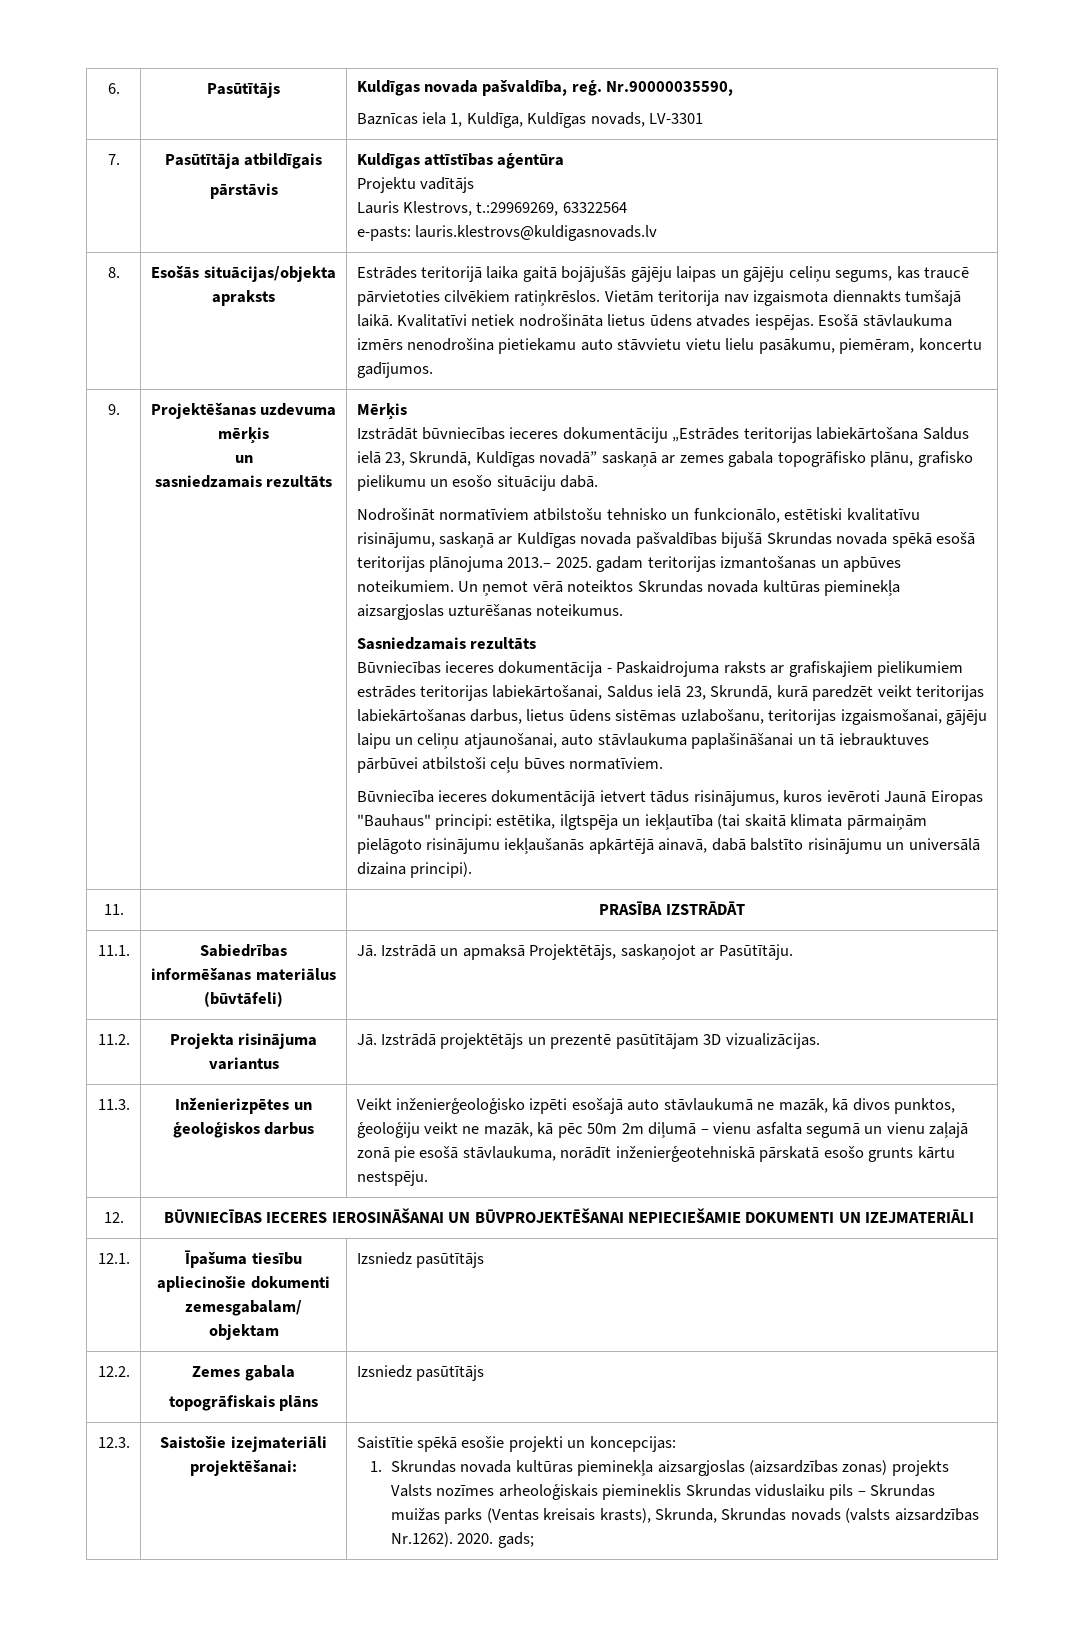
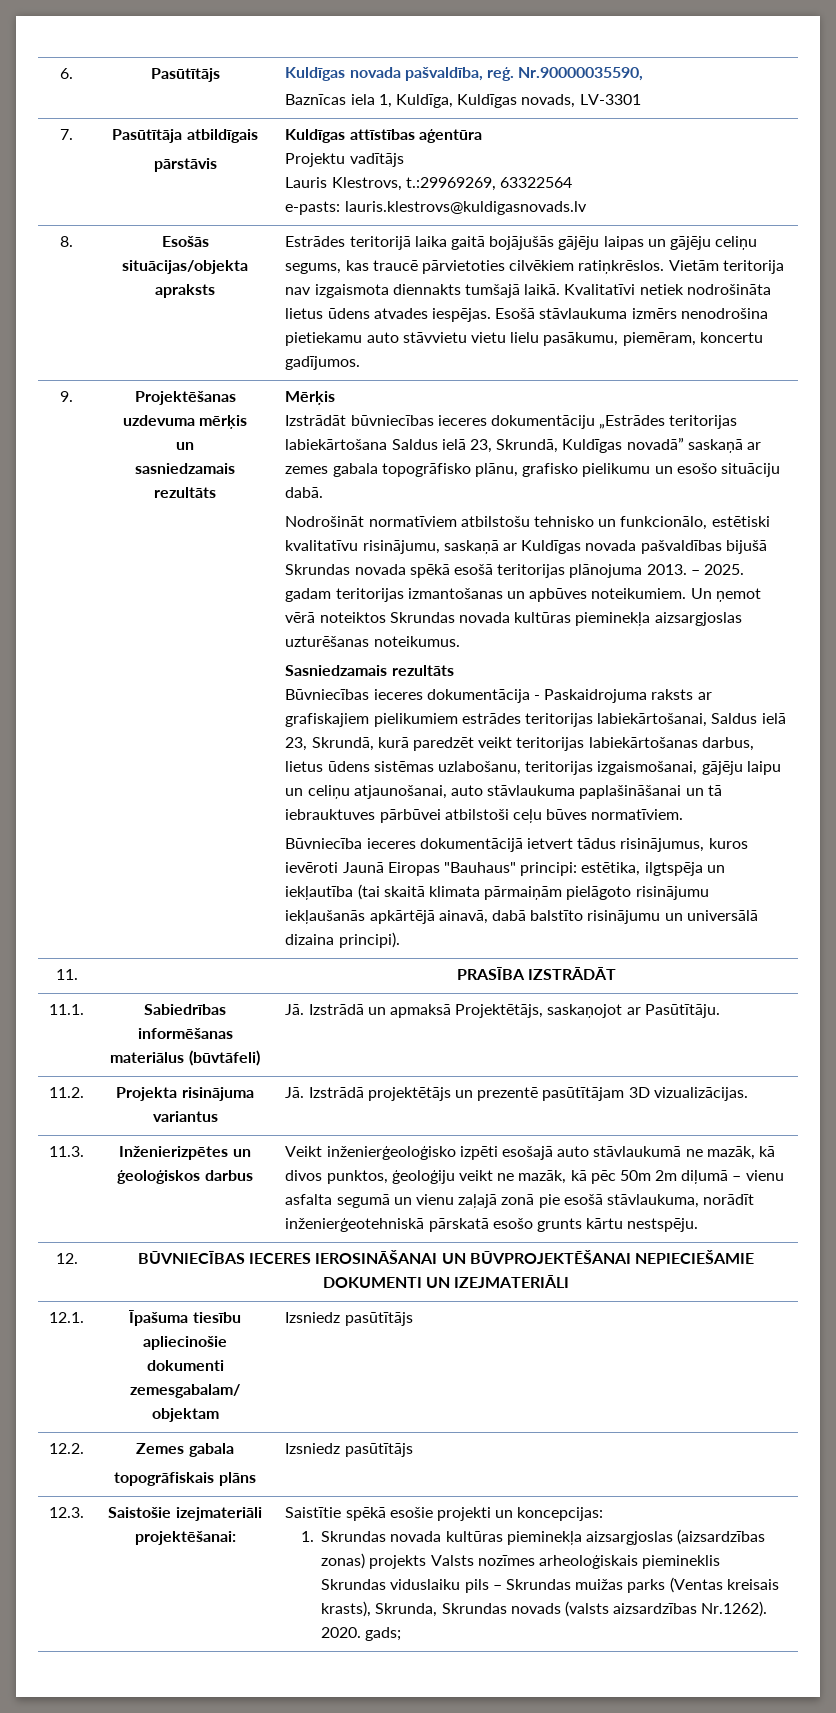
[507,557,552,568] 2013.– -> [646,564,700,575] 2013. –

